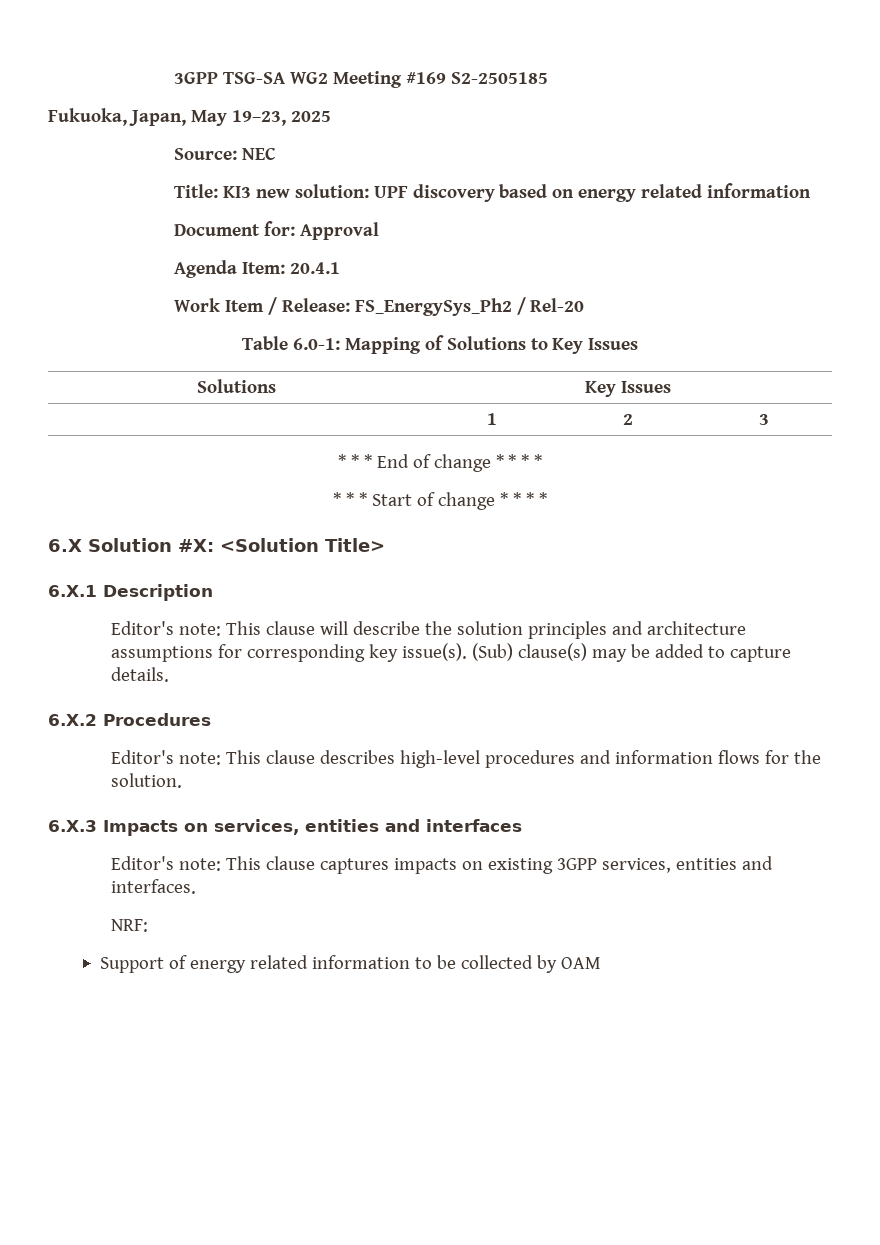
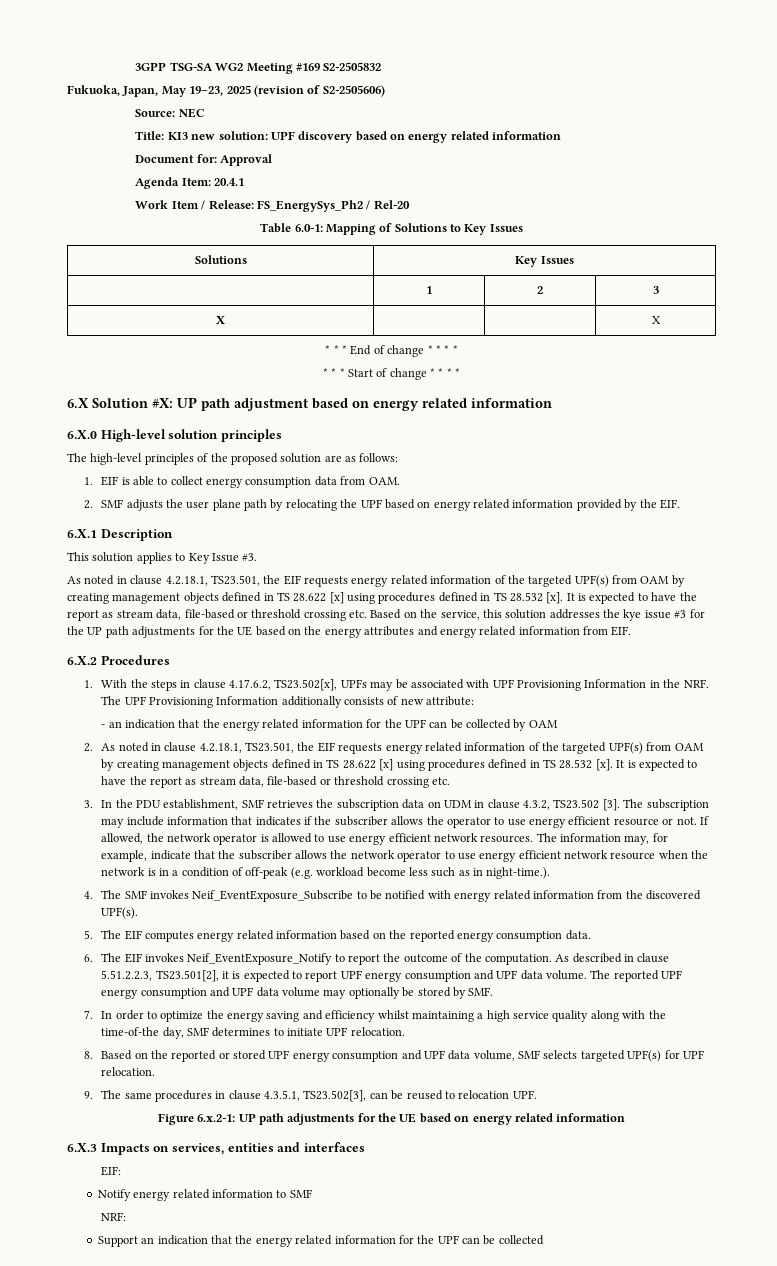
[450,72,548,84] S2-2505185 -> [323,62,382,71] S2-2505832
(331, 116) none -> [253,85,385,97] (revision of S2-2505606)
(769, 419) none -> [216,316,225,324] [651,316,661,324] // X | | | X
[220,538,385,552] [48,584,213,601] [110,621,746,639] [110,643,791,662] [110,667,169,682] [48,713,211,726] [110,750,821,768] [110,773,182,788] <Solution Title> // 6.X.1 Description // Editor's note: This clause will describe the solution principles and architecture assumptions for corresponding key issue(s). (Sub) clause(s) may be added to capture details. // 6.X.2 Procedures // Editor's note: This clause describes high-level procedures and information flows for the solution. -> [177,397,552,411] [67,429,282,442] [67,453,399,465] [84,476,400,488] [84,499,680,511] [67,529,173,541] [67,552,258,564] [67,575,685,587] [67,592,697,604] [67,609,705,621] [67,626,632,638] [67,655,170,665] [84,679,709,691] [101,696,475,708] [101,719,558,731] [84,742,704,754] [101,759,698,771] [101,776,450,788] [84,799,709,811] [101,816,709,828] [101,833,668,845] [101,850,709,862] [101,867,551,879] [84,890,702,902] [101,907,139,919] [84,930,591,942] [84,953,670,965] [101,970,683,982] [101,987,494,999] [84,1010,666,1022] [101,1027,405,1039] [84,1050,704,1062] [101,1067,156,1076] [84,1090,537,1102] [157,1113,626,1125] UP path adjustment based on energy related information // 6.X.0 High-level solution principles // The high-level principles of the proposed solution are as follows: // 1. EIF is able to collect energy consumption data from OAM. // 2. SMF adjusts the user plane path by relocating the UPF based on energy related information provided by the EIF. // 6.X.1 Description // This solution applies to Key Issue #3. // As noted in clause 4.2.18.1, TS23.501, the EIF requests energy related information of the targeted UPF(s) from OAM by creating management objects defined in TS 28.622 [x] using procedures defined in TS 28.532 [x]. It is expected to have the report as stream data, file-based or threshold crossing etc. Based on the service, this solution addresses the kye issue #3 for the UP path adjustments for the UE based on the energy attributes and energy related information from EIF. // 6.X.2 Procedures // 1. With the steps in clause 4.17.6.2, TS23.502[x], UPFs may be associated with UPF Provisioning Information in the NRF. The UPF Provisioning Information additionally consists of new attribute: // - an indication that the energy related information for the UPF can be collected by OAM // 2. As noted in clause 4.2.18.1, TS23.501, the EIF requests energy related information of the targeted UPF(s) from OAM by creating management objects defined in TS 28.622 [x] using procedures defined in TS 28.532 [x]. It is expected to have the report as stream data, file-based or threshold crossing etc. // 3. In the PDU establishment, SMF retrieves the subscription data on UDM in clause 4.3.2, TS23.502 [3]. The subscription may include information that indicates if the subscriber allows the operator to use energy efficient resource or not. If allowed, the network operator is allowed to use energy efficient network resources. The information may, for example, indicate that the subscriber allows the network operator to use energy efficient network resource when the network is in a condition of off-peak (e.g. workload become less such as in night-time.). // 4. The SMF invokes Neif_EventExposure_Subscribe to be notified with energy related information from the discovered UPF(s). // 5. The EIF computes energy related information based on the reported energy consumption data. // 6. The EIF invokes Neif_EventExposure_Notify to report the outcome of the computation. As described in clause 5.51.2.2.3, TS23.501[2], it is expected to report UPF energy consumption and UPF data volume. The reported UPF energy consumption and UPF data volume may optionally be stored by SMF. // 7. In order to optimize the energy saving and efficiency whilst maintaining a high service quality along with the time-of-the day, SMF determines to initiate UPF relocation. // 8. Based on the reported or stored UPF energy consumption and UPF data volume, SMF selects targeted UPF(s) for UPF relocation. // 9. The same procedures in clause 4.3.5.1, TS23.502[3], can be reused to relocation UPF. // Figure 6.x.2-1: UP path adjustments for the UE based on energy related information
[110,856,773,874] [110,879,196,894] [110,919,148,932] [99,955,601,973] Editor's note: This clause captures impacts on existing 3GPP services, entities and interfaces. // NRF: // Support of energy related information to be collected by OAM -> [101,1166,122,1176] [97,1189,312,1201] [101,1212,127,1221] [97,1235,544,1247] EIF: // Notify energy related information to SMF // NRF: // Support an indication that the energy related information for the UPF can be collected

